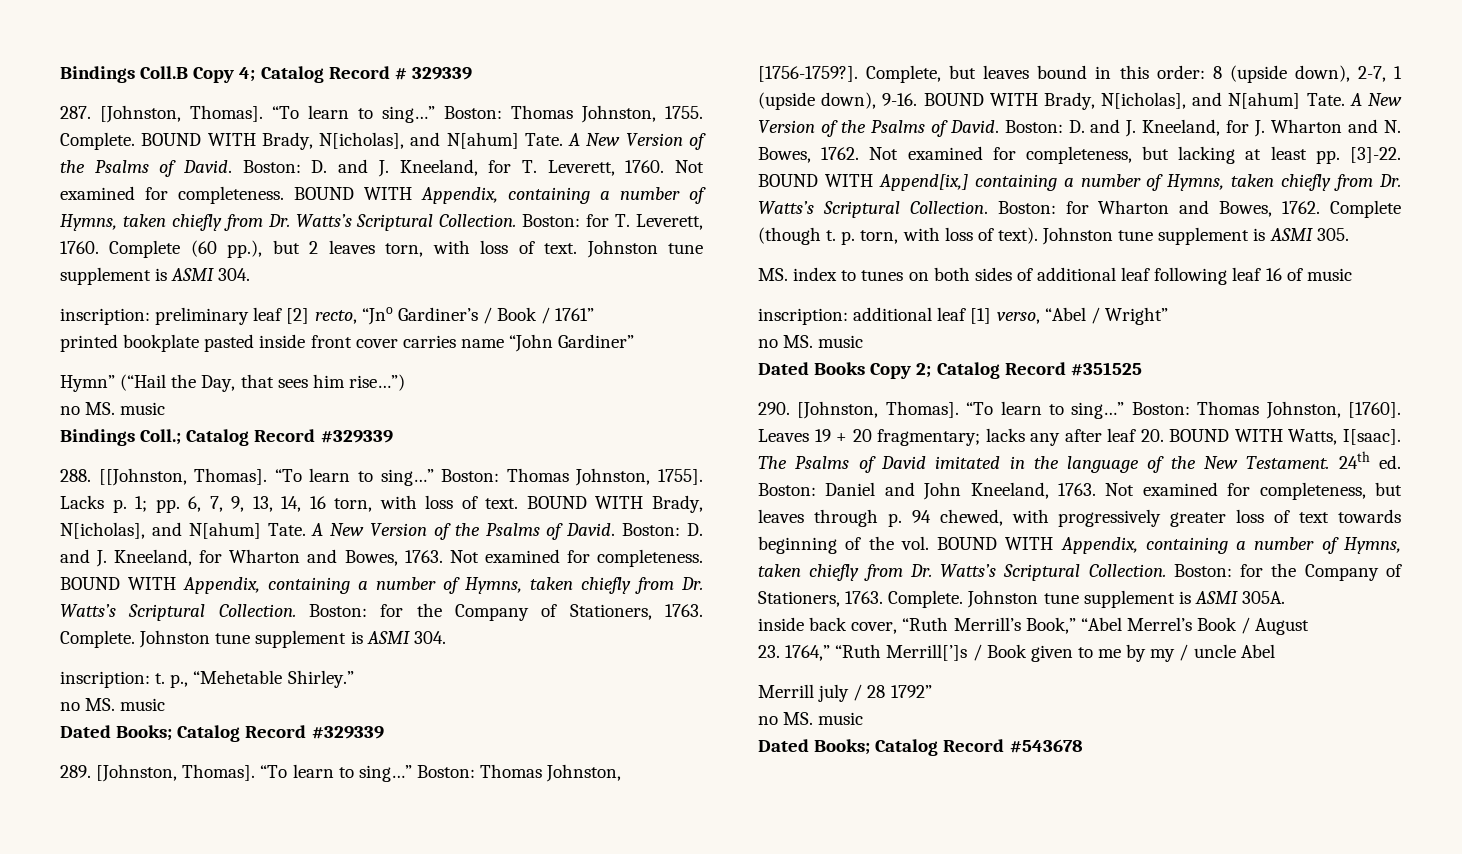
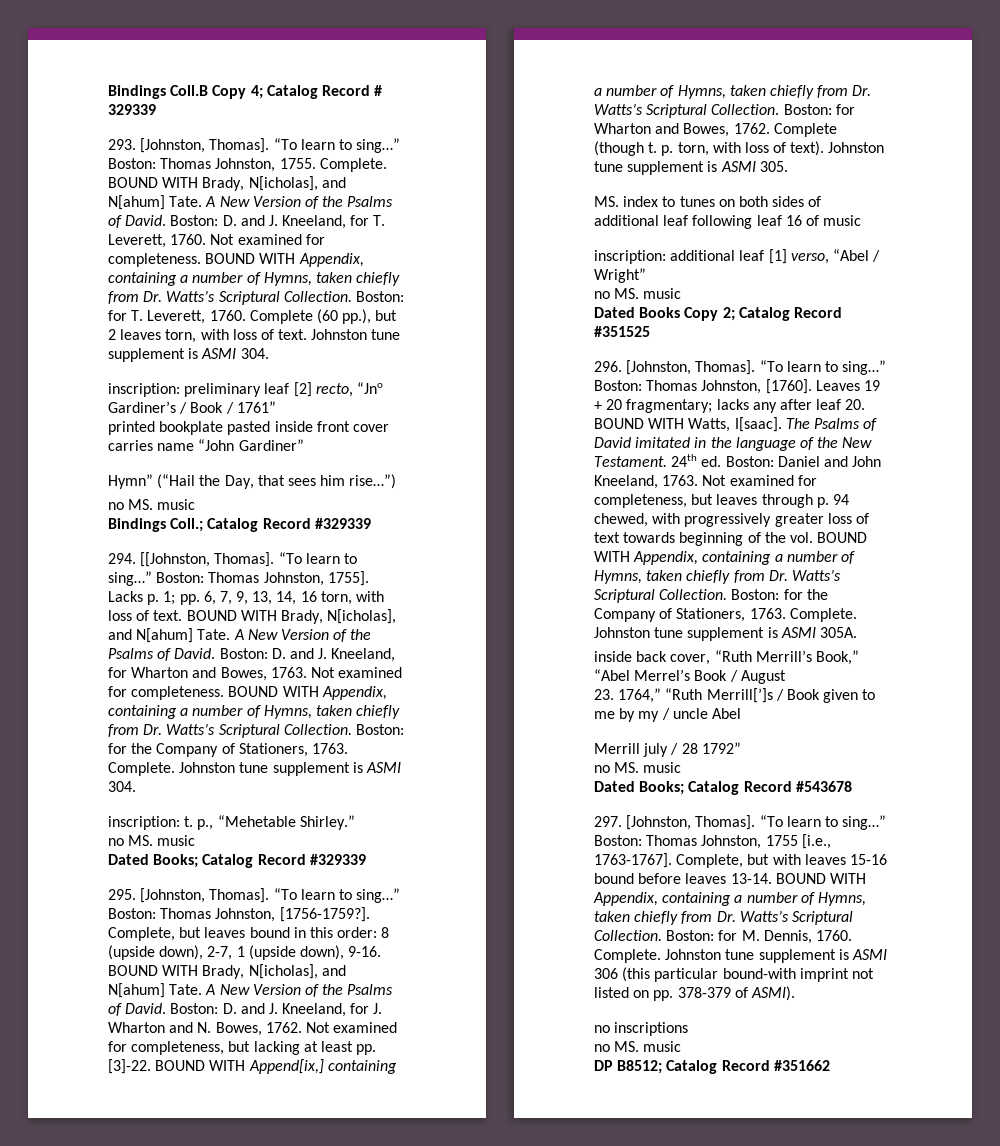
[60,106,91,119] 287. -> [108,139,136,150] 293.
[60,469,91,482] 288. -> [108,553,136,564] 294.
[60,765,91,778] 289. -> [108,889,136,900] 295.
[758,402,790,415] 290. -> [594,361,622,372] 296.
(1083, 746) none -> [594,815,887,830] [594,834,831,849] [594,853,887,868] [594,873,866,884] [593,892,866,906] [594,910,853,925] [594,930,852,944] [594,949,887,963] [594,967,874,982] [594,986,795,1001] [594,1022,689,1036] [594,1041,682,1052] [594,1060,830,1074] // 297. [Johnston, Thomas]. “To learn to sing…” Boston: Thomas Johnston, 1755 [i.e., 1763-1767]. Complete, but with leaves 15-16 bound before leaves 13-14. BOUND WITH Appendix, containing a number of Hymns, taken chiefly from Dr. Watts’s Scriptural Collection. Boston: for M. Dennis, 1760. Complete. Johnston tune supplement is ASMI 306 (this particular bound-with imprint not listed on pp. 378-379 of ASMI). // no inscriptions // no MS. music // DP B8512; Catalog Record #351662

